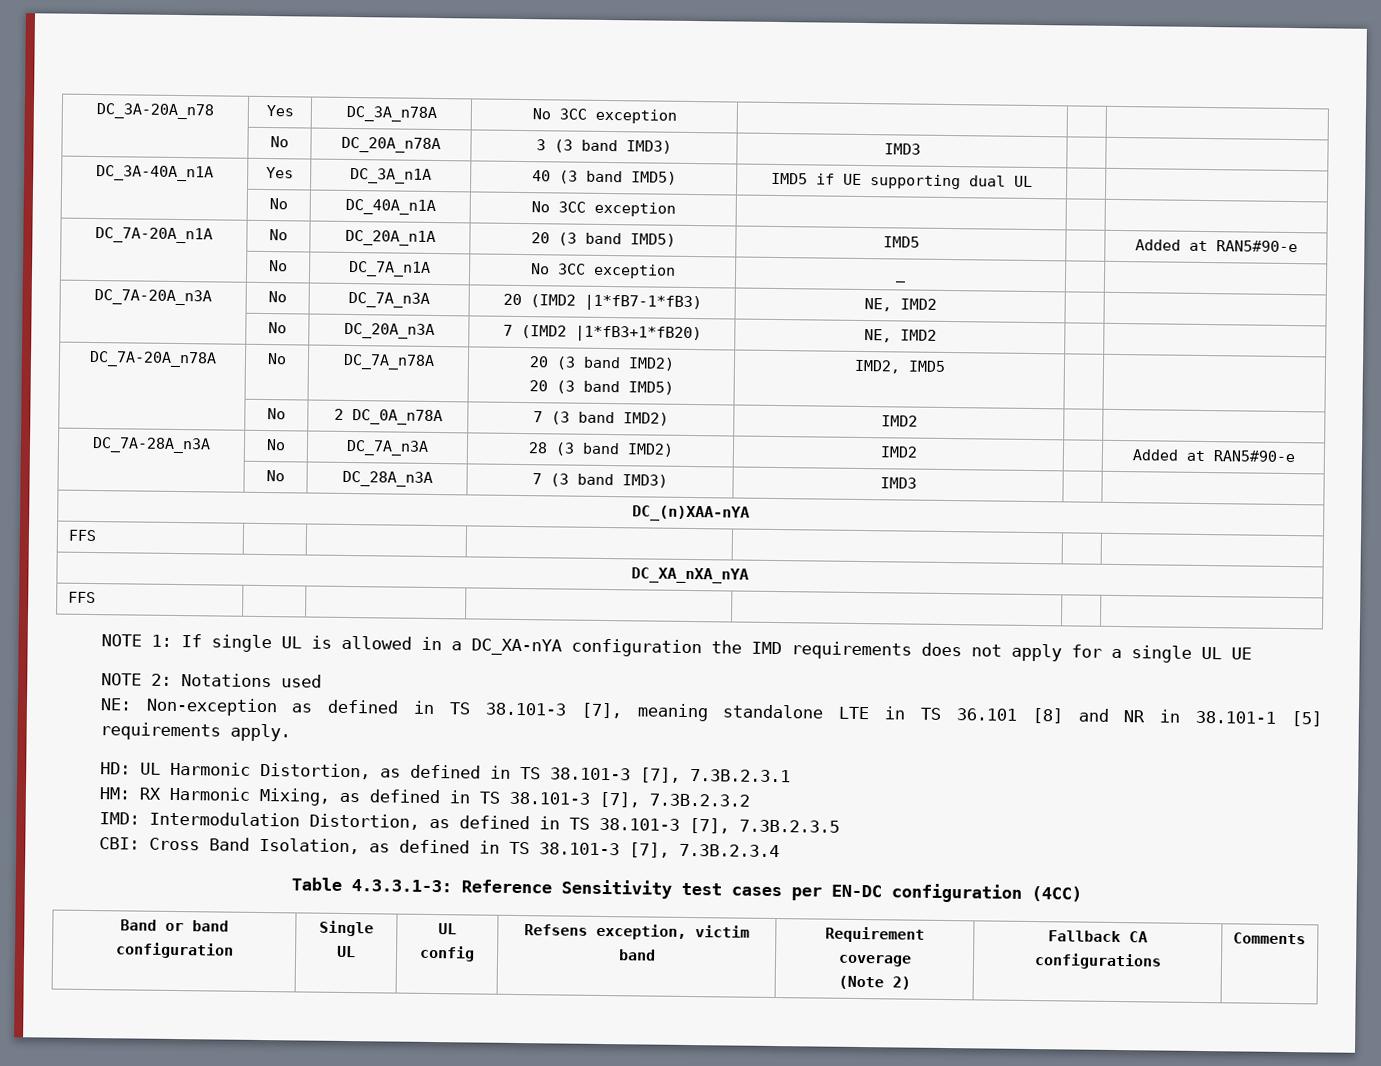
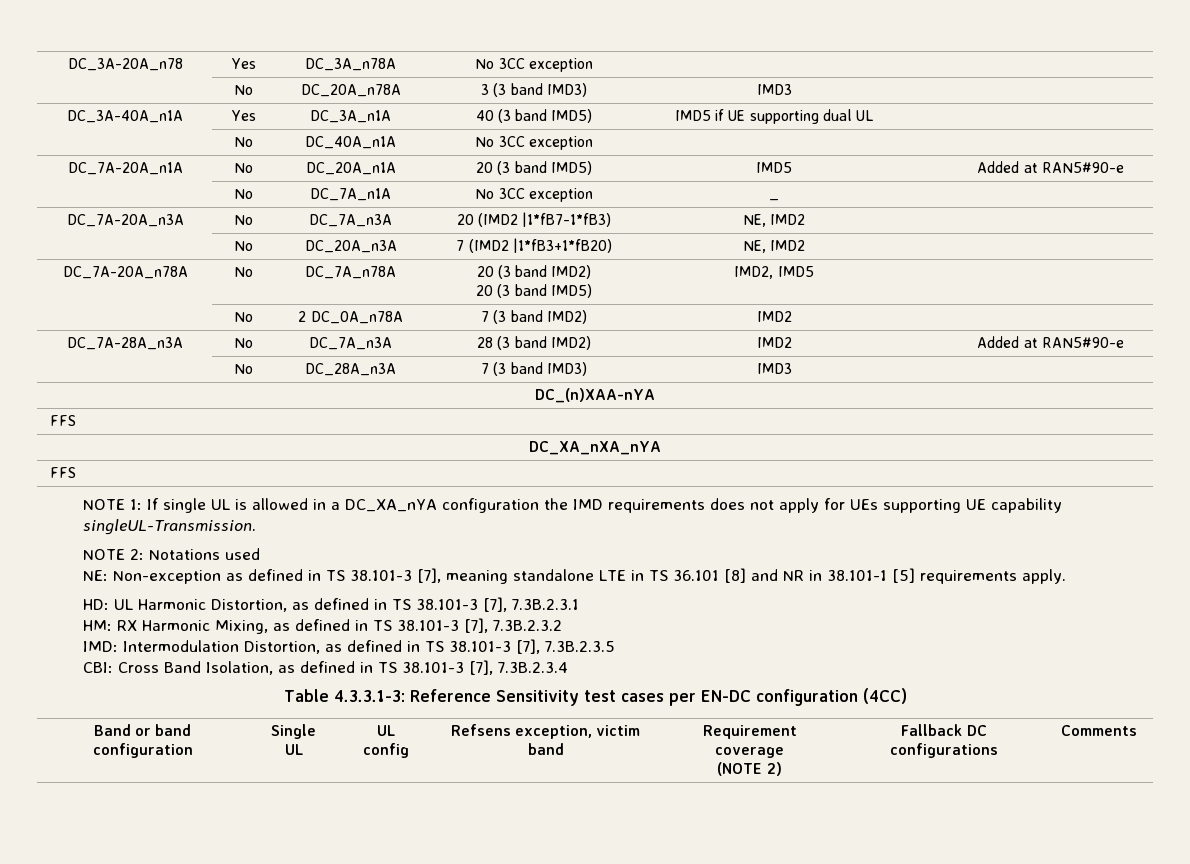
[470,638,562,656] DC_XA-nYA -> [344,499,437,512] DC_XA_nYA
[1110,645,1252,663] a single UL UE -> [849,498,1062,513] [82,519,256,535] UEs supporting UE capability singleUL-Transmission.
[837,975,884,990] (Note -> [717,762,763,776] (NOTE
[1129,931,1148,943] CA -> [966,725,987,736] DC

